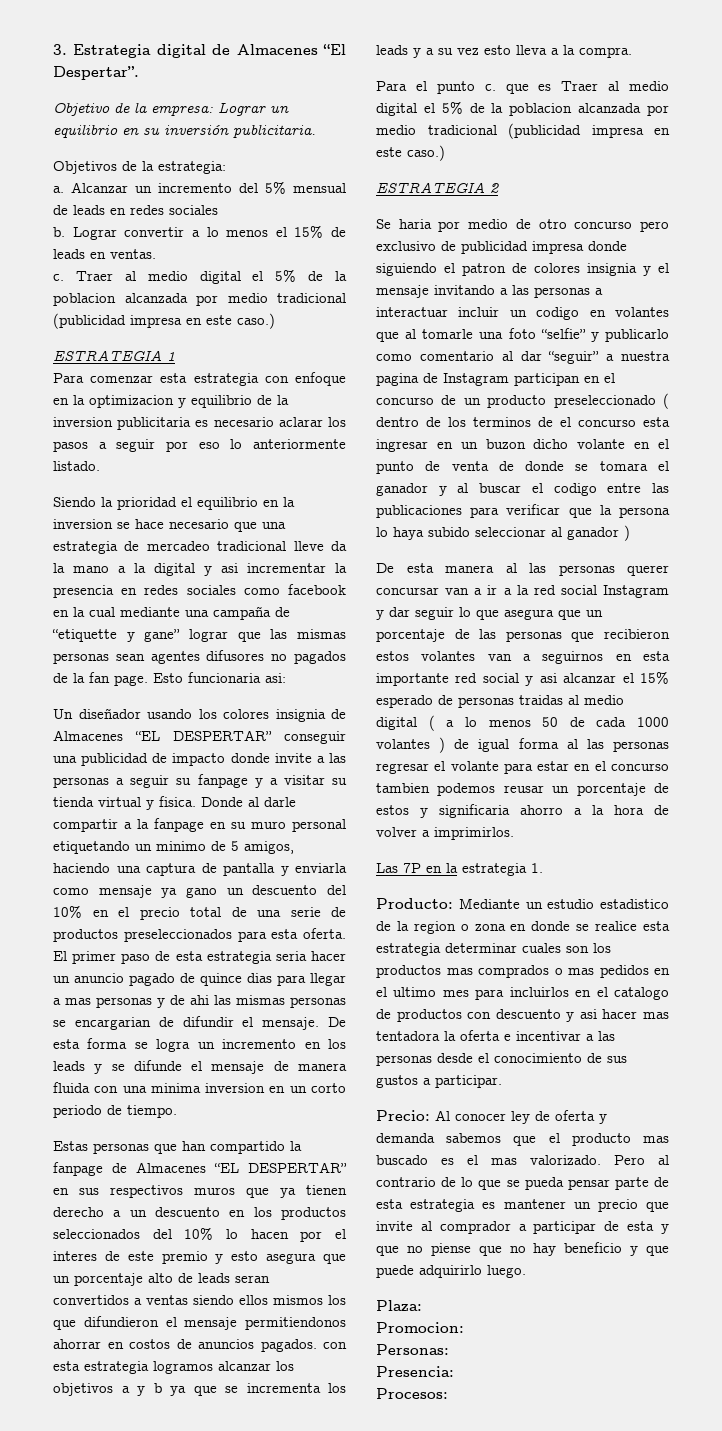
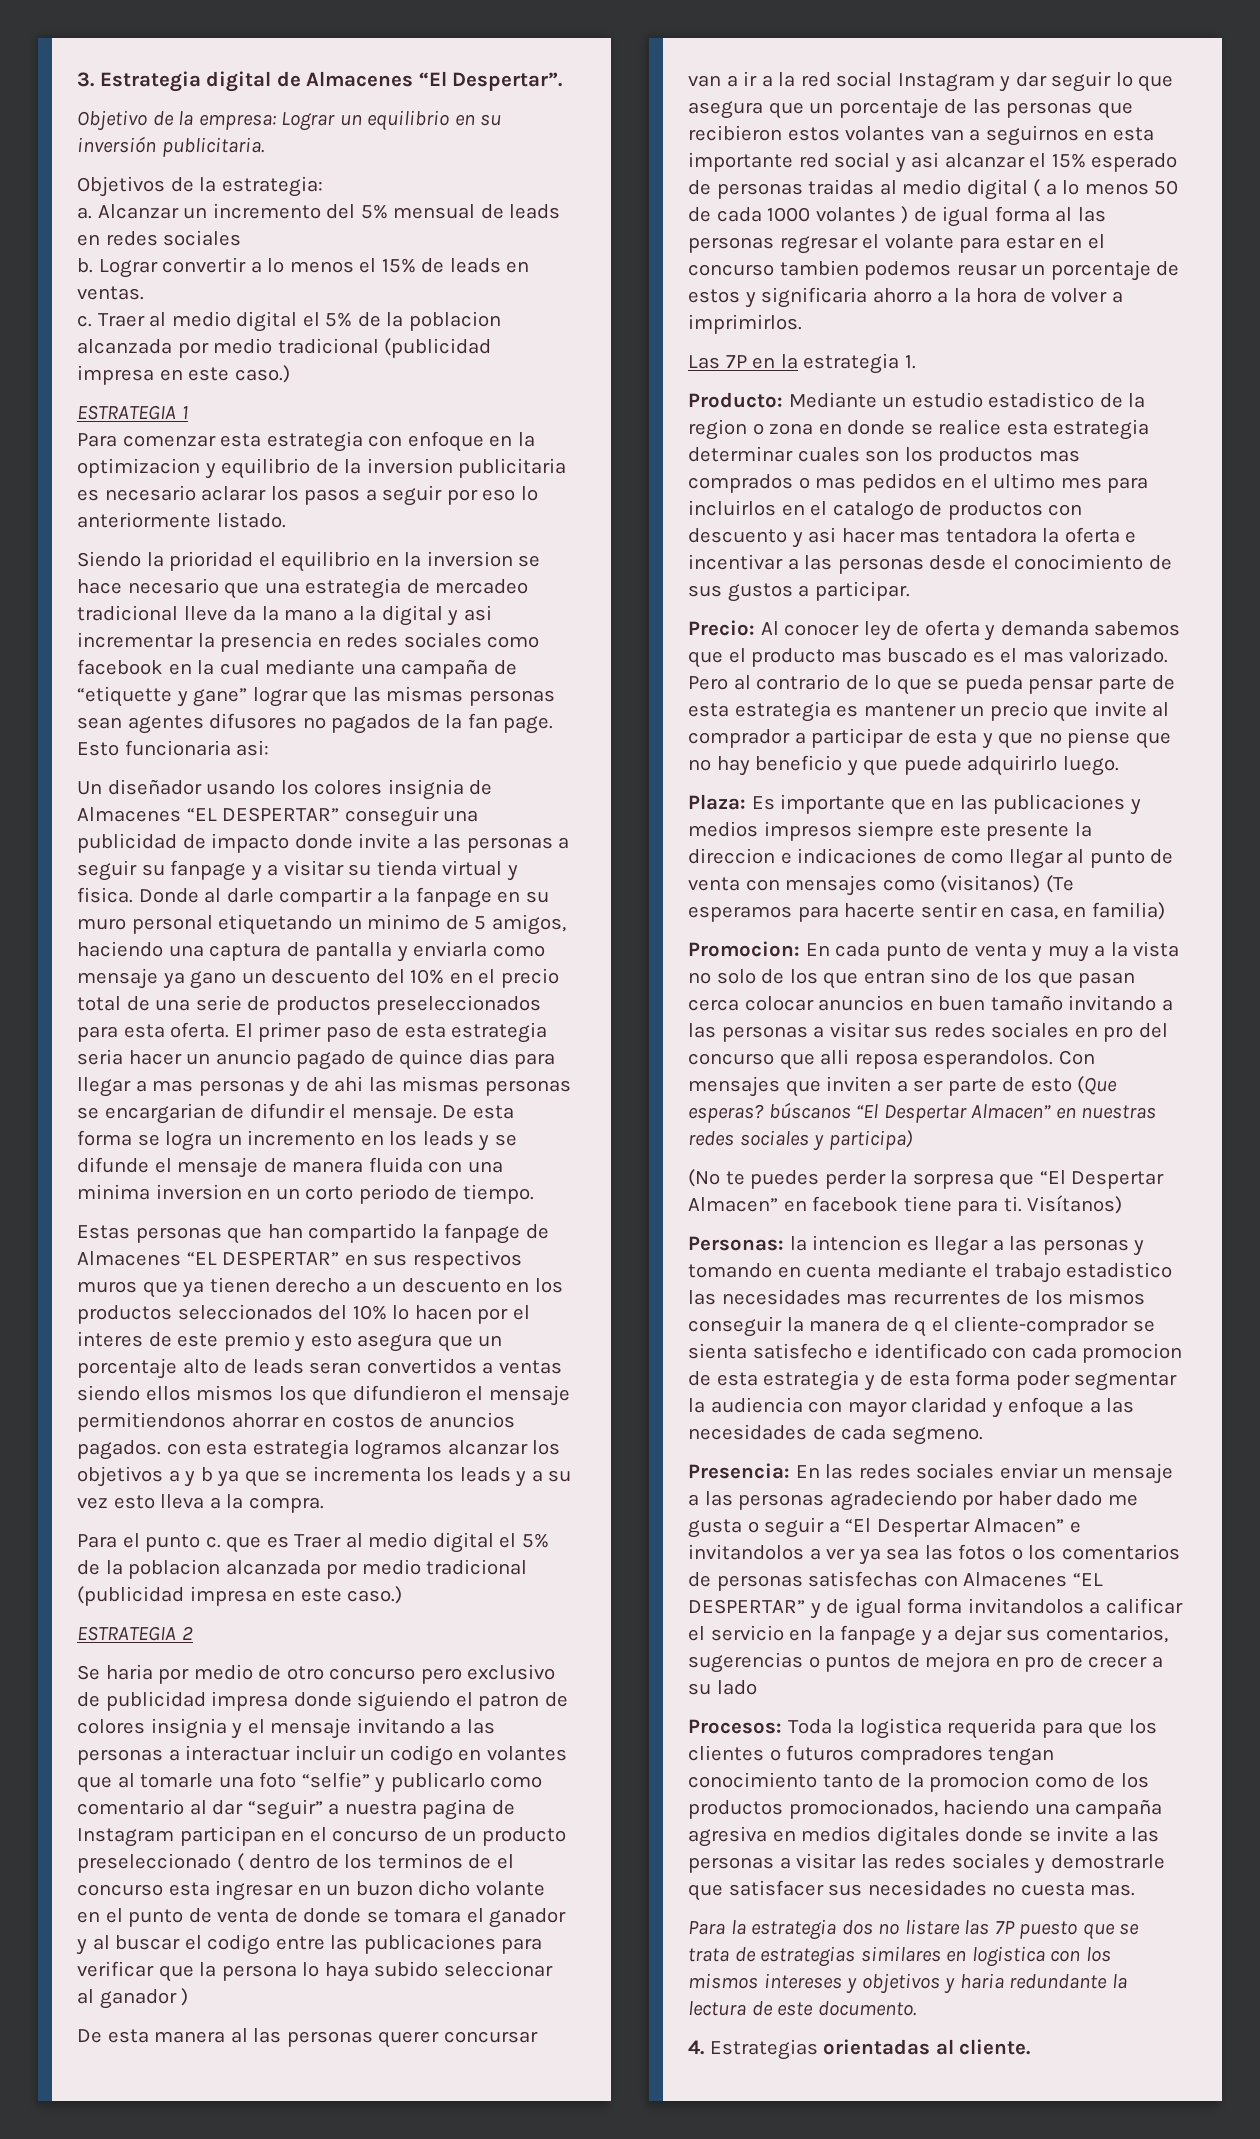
[376,1322,464,1333] [376,1344,449,1355] [376,1366,454,1377] [376,1388,448,1399] // Promocion: // Personas: // Presencia: // Procesos: -> [751,794,1141,815] [688,821,1092,841] [688,848,1174,869] [688,875,1074,896] [688,902,1165,922] [688,941,1180,962] [688,968,1136,989] [688,995,1173,1011] [688,1022,1168,1042] [688,1049,1095,1070] [688,1076,1118,1097] [688,1102,1157,1123] [688,1130,913,1151] [688,1169,1165,1190] [688,1195,1123,1216] [688,1235,1145,1256] [688,1262,1173,1283] [688,1289,1146,1305] [688,1316,1155,1337] [688,1343,1183,1363] [688,1370,1178,1391] [688,1397,1135,1418] [688,1424,983,1445] [688,1463,1173,1484] [688,1490,1138,1511] [688,1517,1081,1538] [688,1544,1180,1565] [688,1571,1103,1591] [688,1598,1183,1619] [688,1625,1168,1646] [688,1652,1163,1673] [688,1680,757,1695] [688,1718,1157,1739] [688,1745,1055,1766] [688,1772,1149,1792] [688,1799,1163,1819] [688,1826,1160,1847] [688,1853,1165,1874] [688,1880,1136,1901] [688,1919,1140,1940] [688,1946,1111,1967] [688,1973,1127,1994] [688,2001,916,2016] [688,2039,1031,2060] Es importante que en las publicaciones y medios impresos siempre este presente la direccion e indicaciones de como llegar al punto de venta con mensajes como (visitanos) (Te esperamos para hacerte sentir en casa, en familia) // Promocion: En cada punto de venta y muy a la vista no solo de los que entran sino de los que pasan cerca colocar anuncios en buen tamaño invitando a las personas a visitar sus redes sociales en pro del concurso que alli reposa esperandolos. Con mensajes que inviten a ser parte de esto (Que esperas? búscanos “El Despertar Almacen” en nuestras redes sociales y participa) // (No te puedes perder la sorpresa que “El Despertar Almacen” en facebook tiene para ti. Visítanos) // Personas: la intencion es llegar a las personas y tomando en cuenta mediante el trabajo estadistico las necesidades mas recurrentes de los mismos conseguir la manera de q el cliente-comprador se sienta satisfecho e identificado con cada promocion de esta estrategia y de esta forma poder segmentar la audiencia con mayor claridad y enfoque a las necesidades de cada segmeno. // Presencia: En las redes sociales enviar un mensaje a las personas agradeciendo por haber dado me gusta o seguir a “El Despertar Almacen” e invitandolos a ver ya sea las fotos o los comentarios de personas satisfechas con Almacenes “EL DESPERTAR” y de igual forma invitandolos a calificar el servicio en la fanpage y a dejar sus comentarios, sugerencias o puntos de mejora en pro de crecer a su lado // Procesos: Toda la logistica requerida para que los clientes o futuros compradores tengan conocimiento tanto de la promocion como de los productos promocionados, haciendo una campaña agresiva en medios digitales donde se invite a las personas a visitar las redes sociales y demostrarle que satisfacer sus necesidades no cuesta mas. // Para la estrategia dos no listare las 7P puesto que se trata de estrategias similares en logistica con los mismos intereses y objetivos y haria redundante la lectura de este documento. // 4. Estrategias orientadas al cliente.

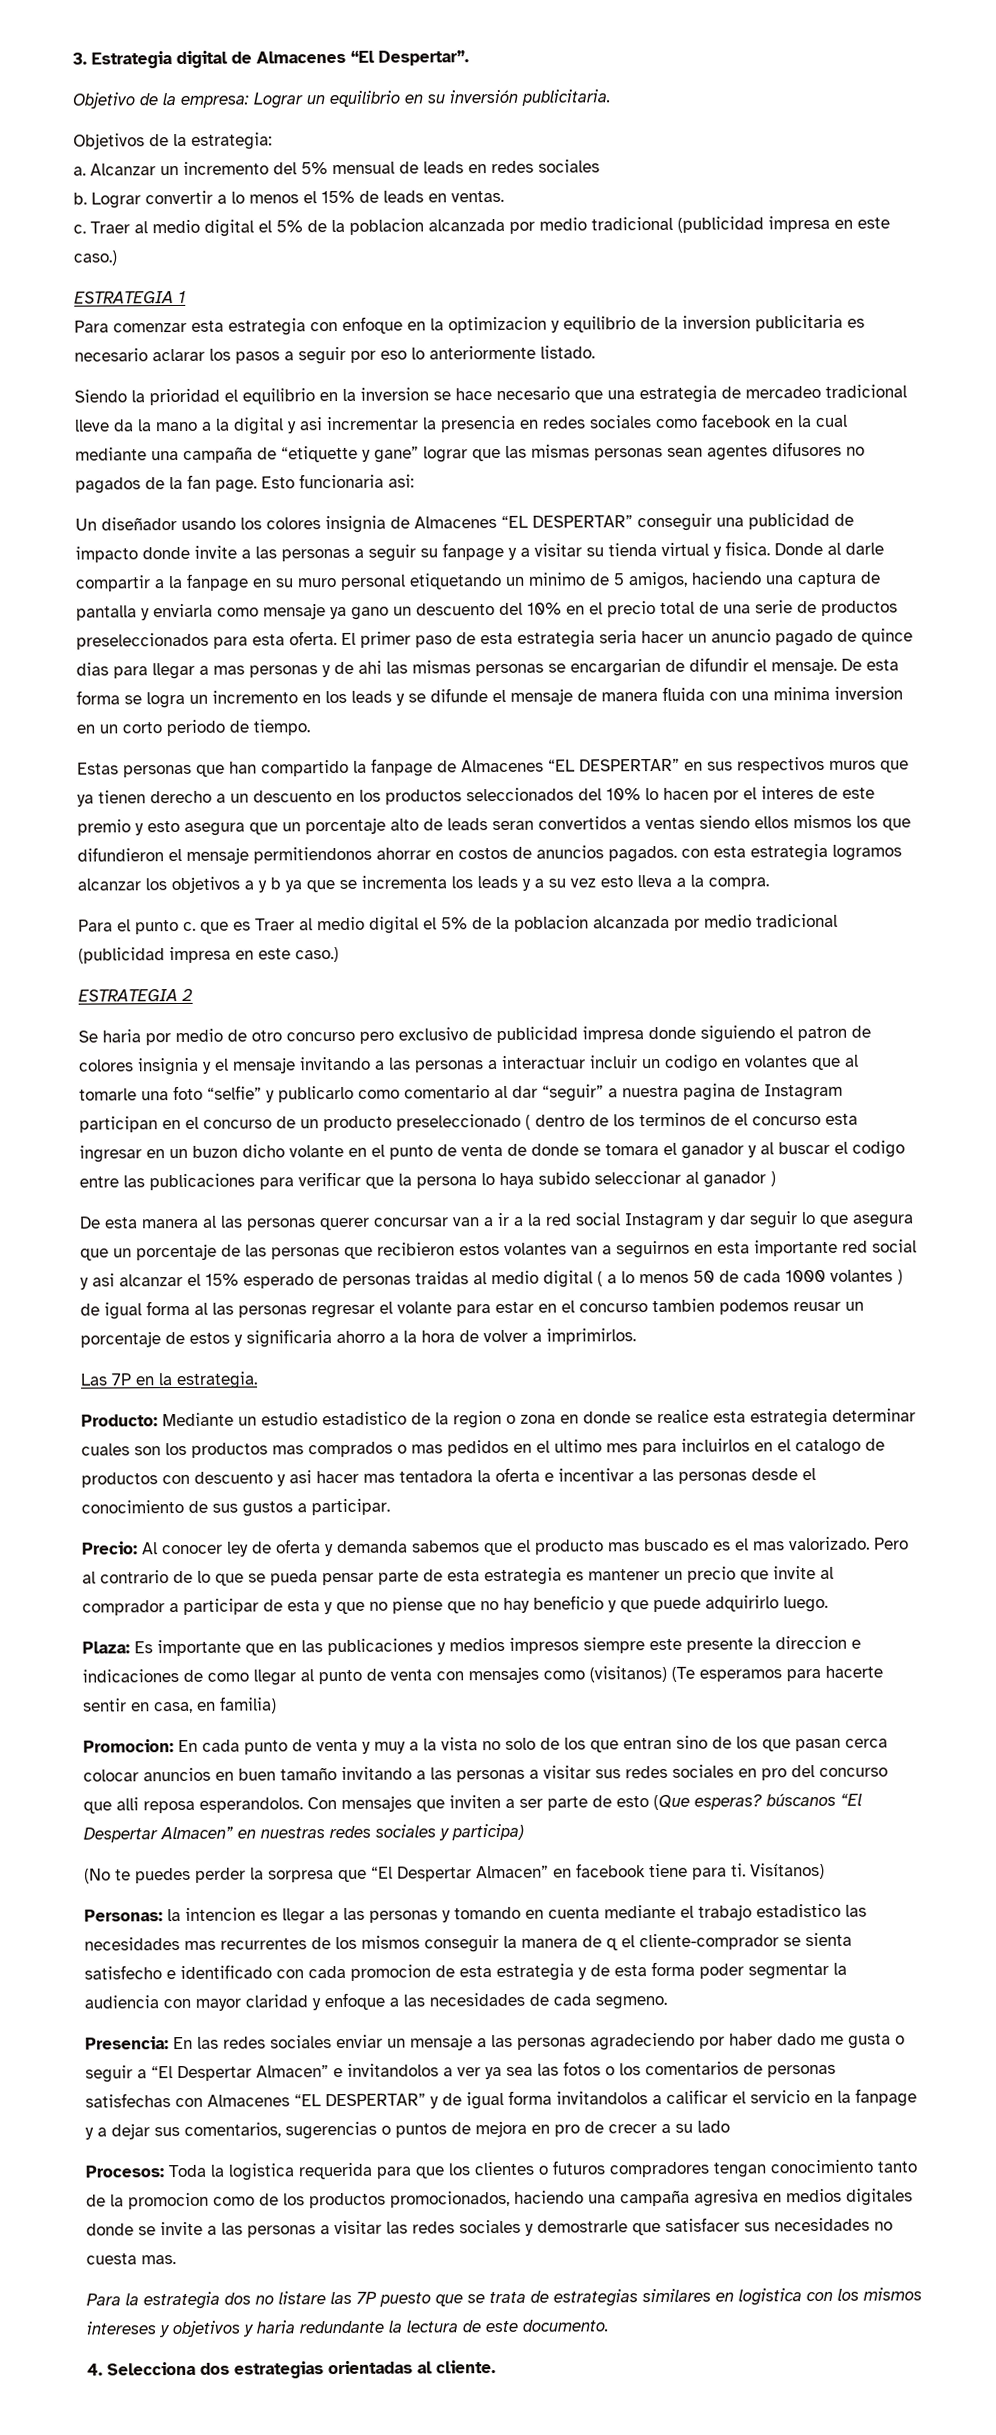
[803,353,916,374] estrategia 1. -> [176,1371,258,1390] estrategia.
[709,2039,818,2060] Estrategias -> [107,2361,324,2379] Selecciona dos estrategias

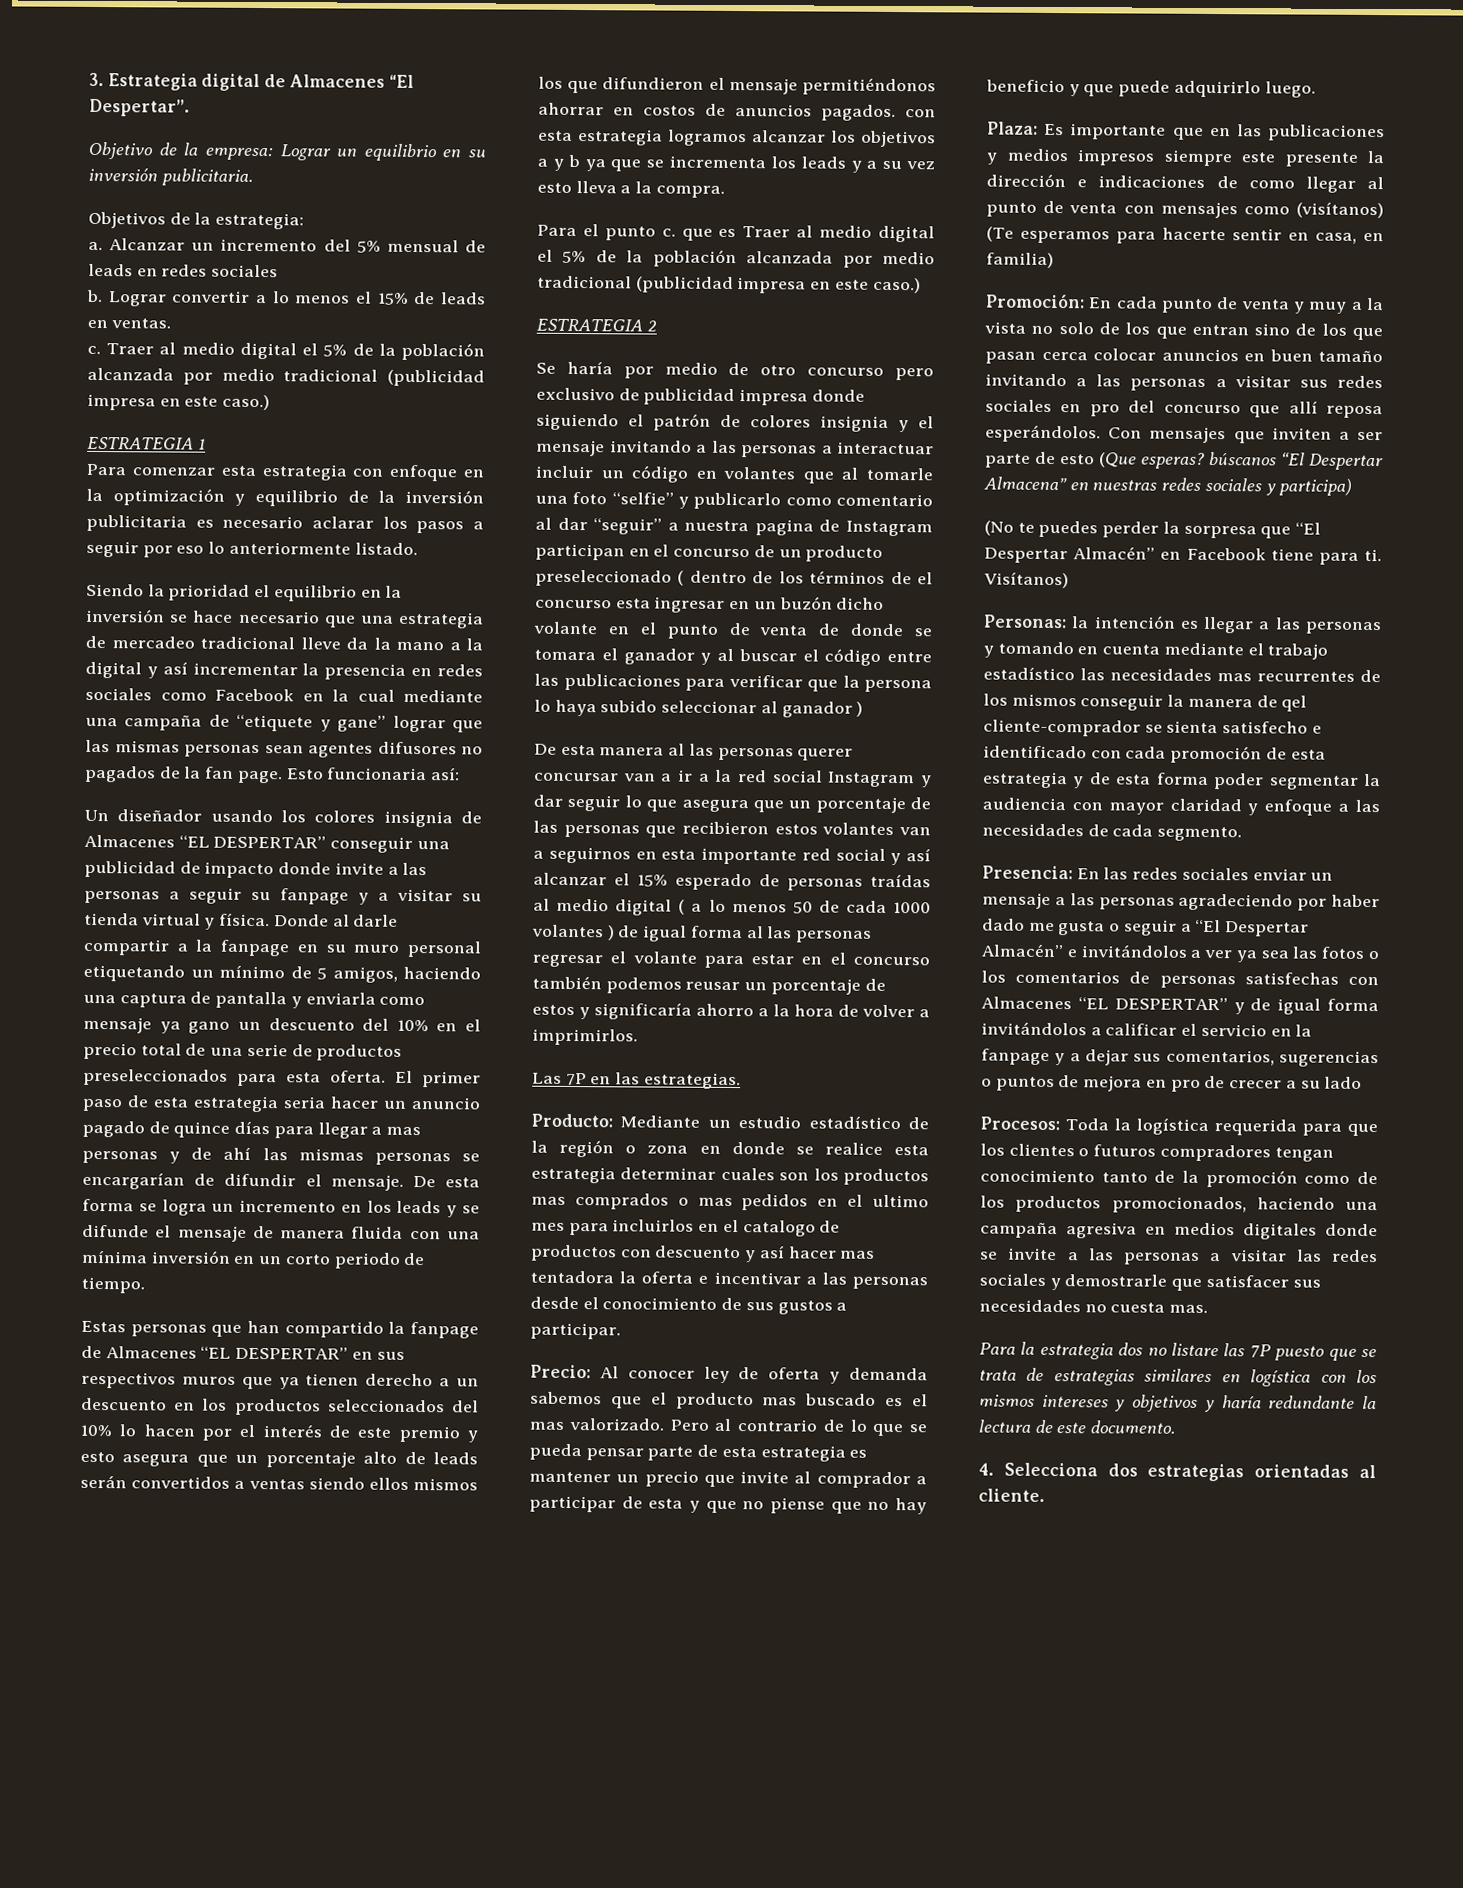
[349,218,424,235] poblacion -> [401,342,485,361] población
[448,316,547,334] optimizacion -> [112,488,225,506] optimización
[682,315,751,329] inversion -> [405,489,485,504] inversión
[360,387,429,401] inversion -> [86,608,165,623] inversión
[299,417,323,431] asi -> [162,661,188,675] así
[701,413,772,428] facebook -> [215,688,294,702] Facebook
[281,445,358,463] “etiquette -> [236,714,314,732] “etiquete
[388,474,414,488] asi: -> [431,767,461,781] así:
[725,541,770,556] fisica. -> [219,912,271,927] física.
[528,572,586,586] minimo -> [219,964,285,979] mínimo
[76,662,109,676] dias -> [234,1120,271,1135] días
[358,660,382,674] ahi -> [223,1146,252,1160] ahí
[570,658,661,677] encargarian -> [82,1171,185,1190] encargarían
[773,686,903,701] minima inversion -> [81,1249,231,1264] mínima inversión
[761,786,814,800] interes -> [262,1424,322,1438] interés
[492,820,534,831] seran -> [80,1474,127,1489] serán
[253,846,372,864] permitiendonos -> [802,77,936,96] permitiéndonos
[514,915,589,932] poblacion -> [652,249,737,268] población
[102,1029,141,1043] haria -> [566,360,613,375] haría
[797,1026,847,1042] patron -> [653,413,711,431] patrón
[664,1054,718,1072] codigo -> [631,465,690,483] código
[639,1112,706,1127] terminos -> [809,570,886,584] términos
[192,1145,238,1158] buzon -> [779,596,833,610] buzón
[852,1140,905,1158] codigo -> [824,648,882,666] código
[92,1273,115,1287] asi -> [906,848,931,862] así
[415,1271,469,1285] traidas -> [870,873,931,888] traídas
[652,1298,715,1313] tambien -> [532,975,602,990] también
[246,1329,332,1348] significaria -> [594,1002,692,1020] significaría
[158,1371,258,1390] la estrategia. -> [615,1072,741,1090] las estrategias.
[322,1410,502,1429] estadistico de la region -> [808,1115,929,1130] [531,1139,615,1158] estadístico de la región
[289,1470,312,1484] asi -> [759,1245,785,1259] así
[775,1635,847,1650] direccion -> [986,173,1066,188] dirección
[589,1665,667,1683] (visitanos) -> [1296,201,1384,219] (visítanos)
[83,1739,174,1753] Promocion: -> [986,293,1085,309] Promoción:
[116,1797,303,1814] alli reposa esperandolos. -> [1288,400,1383,419] [985,424,1101,443] allí reposa esperándolos.
[160,1826,233,1840] Almacen” -> [983,476,1067,491] Almacena”
[476,1863,646,1879] Almacen” en facebook -> [1073,546,1266,561] Almacén” en Facebook
[185,1907,256,1921] intencion -> [1093,615,1176,629] intención
[756,1903,841,1918] estadistico -> [983,666,1075,681] estadístico
[606,1935,635,1951] q el -> [1281,695,1308,712] qel
[350,1964,431,1981] promocion -> [1170,745,1263,764] promoción
[595,1995,667,2010] segmeno. -> [1157,826,1243,842] segmento.
[256,2063,439,2078] Almacen” e invitandolos -> [981,943,1188,958] Almacén” e invitándolos
[556,2091,648,2105] invitandolos -> [981,1021,1087,1036] invitándolos
[228,2163,295,2181] logistica -> [1135,1117,1209,1136] logística
[128,2192,209,2210] promocion -> [1205,1169,1298,1188] promoción
[738,2288,802,2306] logistica -> [1250,1369,1312,1387] logística
[256,2320,296,2334] haria -> [1221,1395,1262,1409] haría

